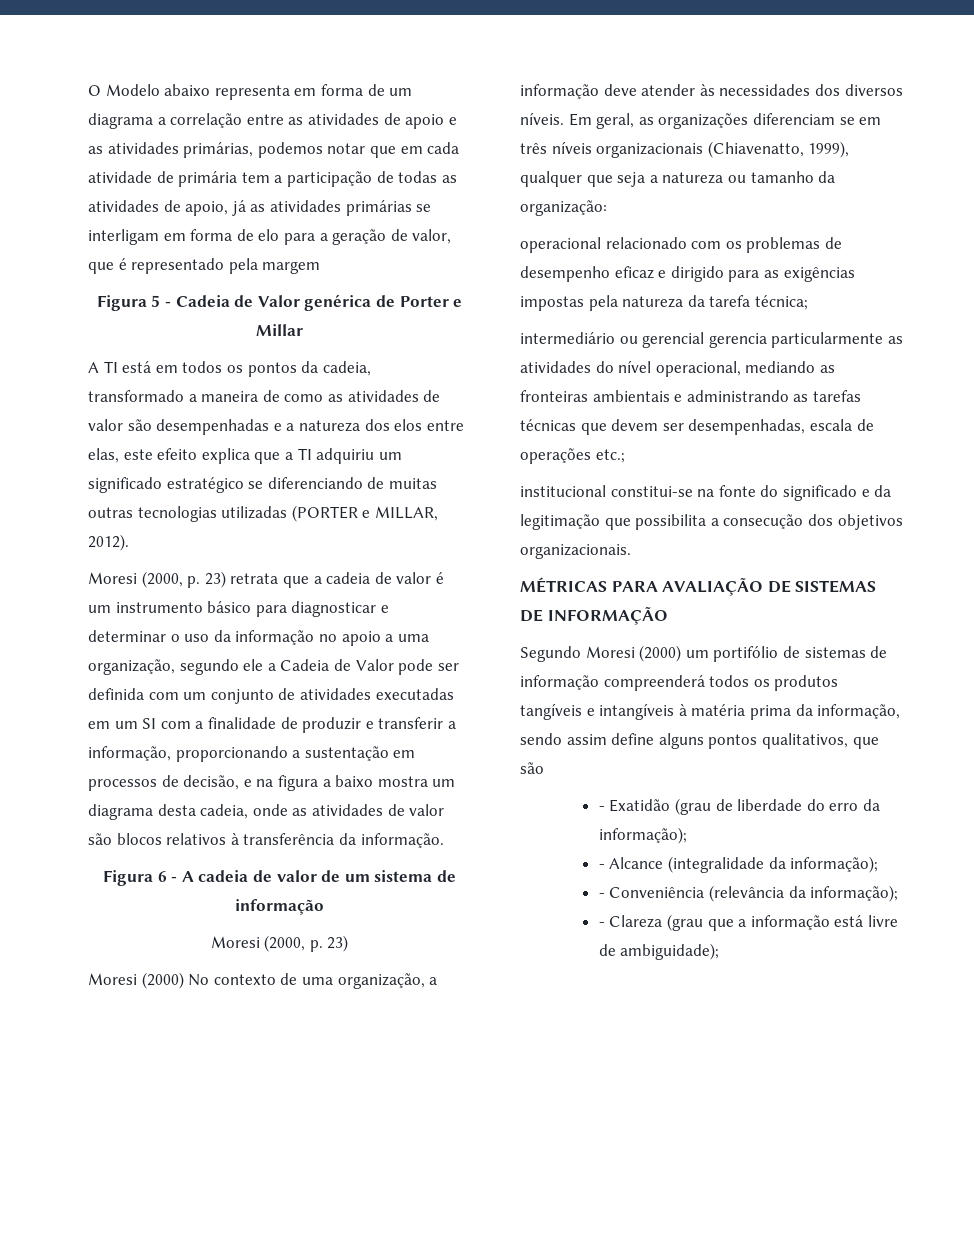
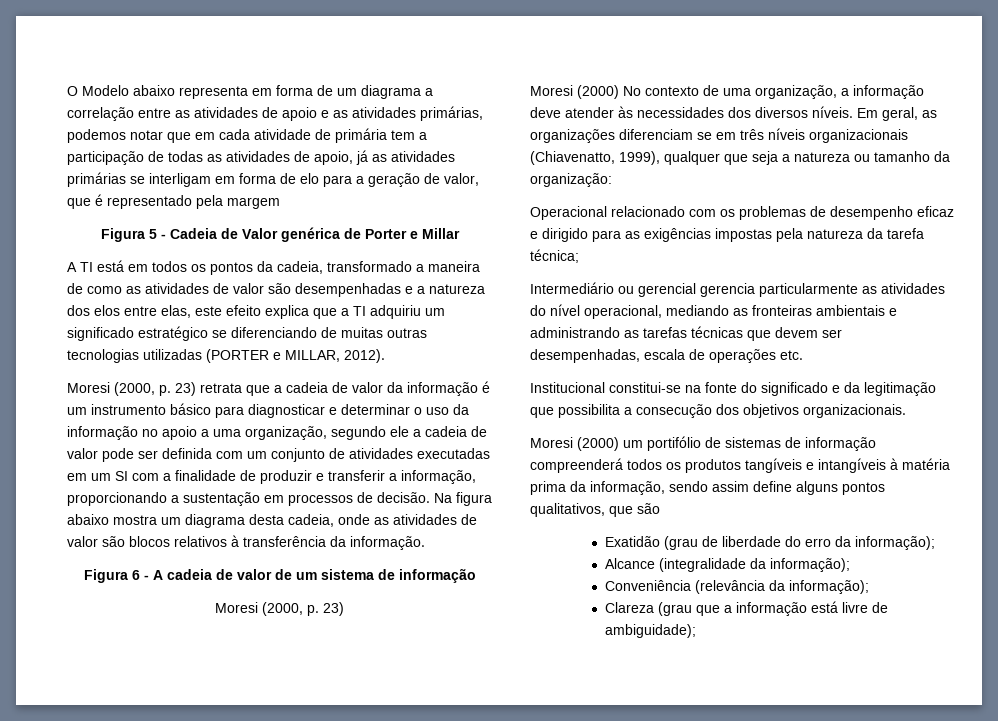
(432, 578) none -> [387,382,478,396] da informação
[280,659,394,671] Cadeia de Valor -> [425,426,487,437] [67,448,98,459] cadeia de valor
[183,775,374,791] decisão, e na figura a baixo -> [377,492,492,506] [67,514,109,525] decisão. Na figura abaixo
[520,237,601,253] operacional -> [530,206,607,220] Operacional
[520,332,615,344] intermediário -> [530,282,614,294] Intermediário
[595,449,625,463] [520,485,606,497] etc.; // institucional -> [780,350,803,360] [530,382,605,393] etc. // Institucional
[520,577,877,596] [520,607,668,625] [520,646,581,662] MÉTRICAS PARA AVALIAÇÃO DE SISTEMAS DE INFORMAÇÃO // Segundo -> (906, 411) none
[598,806,605,811] - -> (660, 508) none
[598,864,605,869] - -> (935, 543) none
[598,893,605,898] - -> (850, 565) none
[598,922,605,927] - -> (869, 587) none

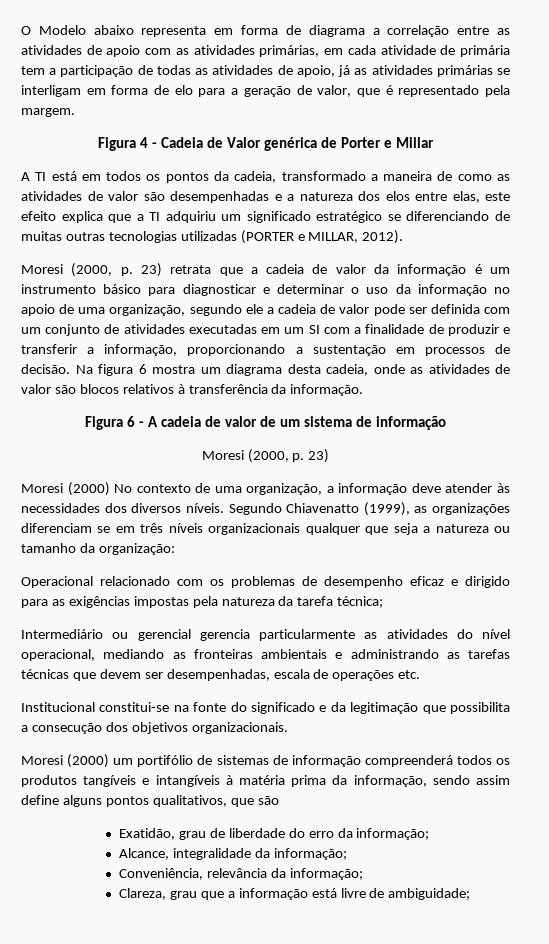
[337,88,357,96] um -> (301, 30) none
[321,110,329,118] e -> [145,48,172,55] com
[67,129,191,143] podemos notar que -> (320, 51) none
[227,197,280,209] [100,228,157,242] margem // Figura 5 -> [21,108,75,117] [98,137,149,151] margem. // Figura 4
[201,429,209,437] a -> [59,304,75,314] de
[67,514,109,525] abaixo -> [138,364,147,374] 6
[857,107,918,121] Em geral, -> [228,502,410,516] Segundo Chiavenatto (1999),
[530,151,660,165] (Chiavenatto, 1999), -> (301, 529) none
[604,536,698,550] Exatidão (grau -> [119,828,206,840] Exatidão, grau
[854,536,935,550] [604,558,850,572] [604,580,869,594] [604,602,692,616] informação); // Alcance (integralidade da informação); // Conveniência (relevância da informação); // Clareza (grau -> [356,828,430,840] [119,848,347,860] [119,868,363,880] [119,888,197,900] informação; // Alcance, integralidade da informação; // Conveniência, relevância da informação; // Clareza, grau
[604,624,696,638] ambiguidade); -> [388,888,471,900] ambiguidade;

